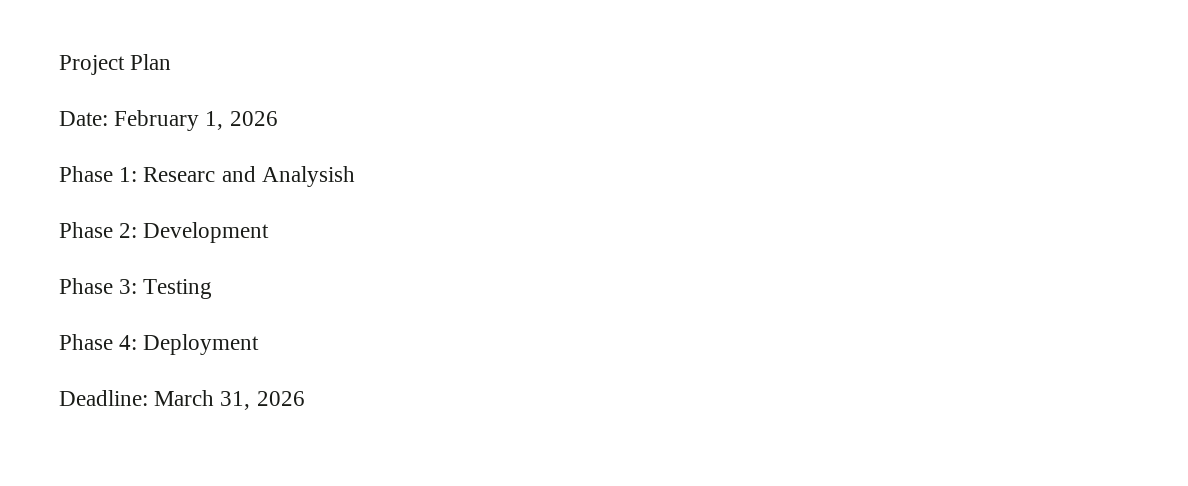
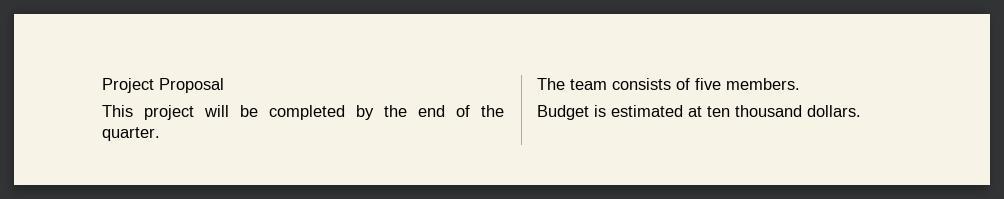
[130,54,172,70] [59,110,278,131] [59,166,355,187] [59,222,270,243] [59,278,213,299] [59,334,260,355] [59,390,305,410] Plan // Date: February 1, 2026 // Phase 1: Researc and Analysish // Phase 2: Development // Phase 3: Testing // Phase 4: Deployment // Deadline: March 31, 2026 -> [159,78,224,93] [102,105,504,120] [102,127,160,141] [537,78,800,90] [537,105,861,120] Proposal // This project will be completed by the end of the quarter. // The team consists of five members. // Budget is estimated at ten thousand dollars.

